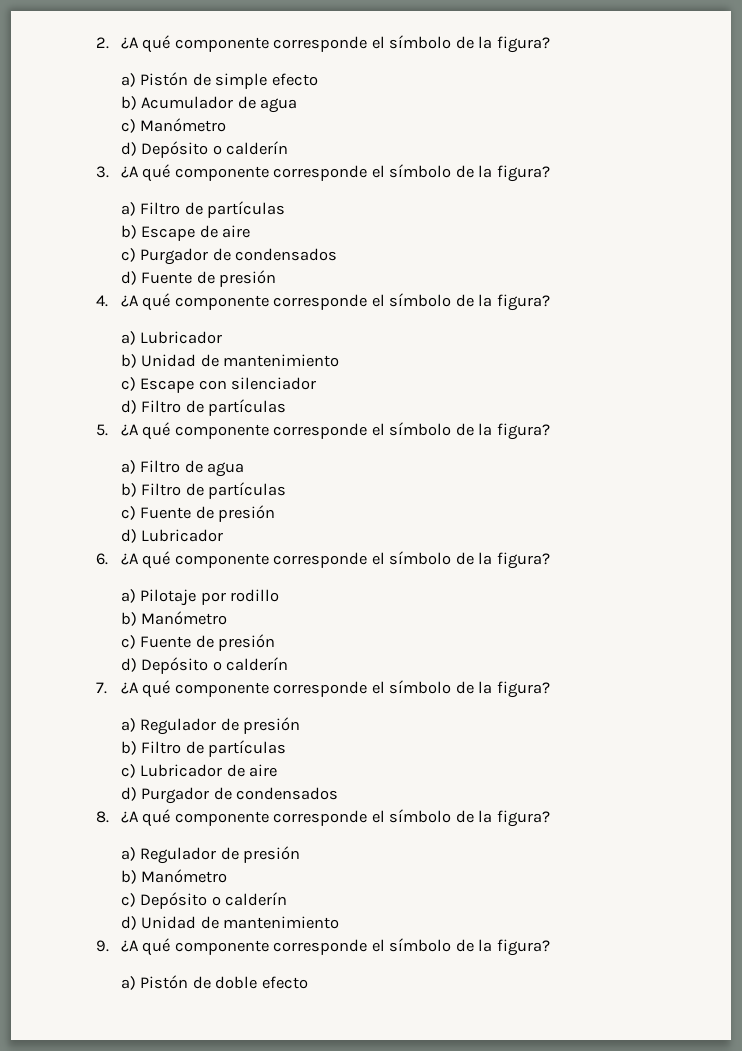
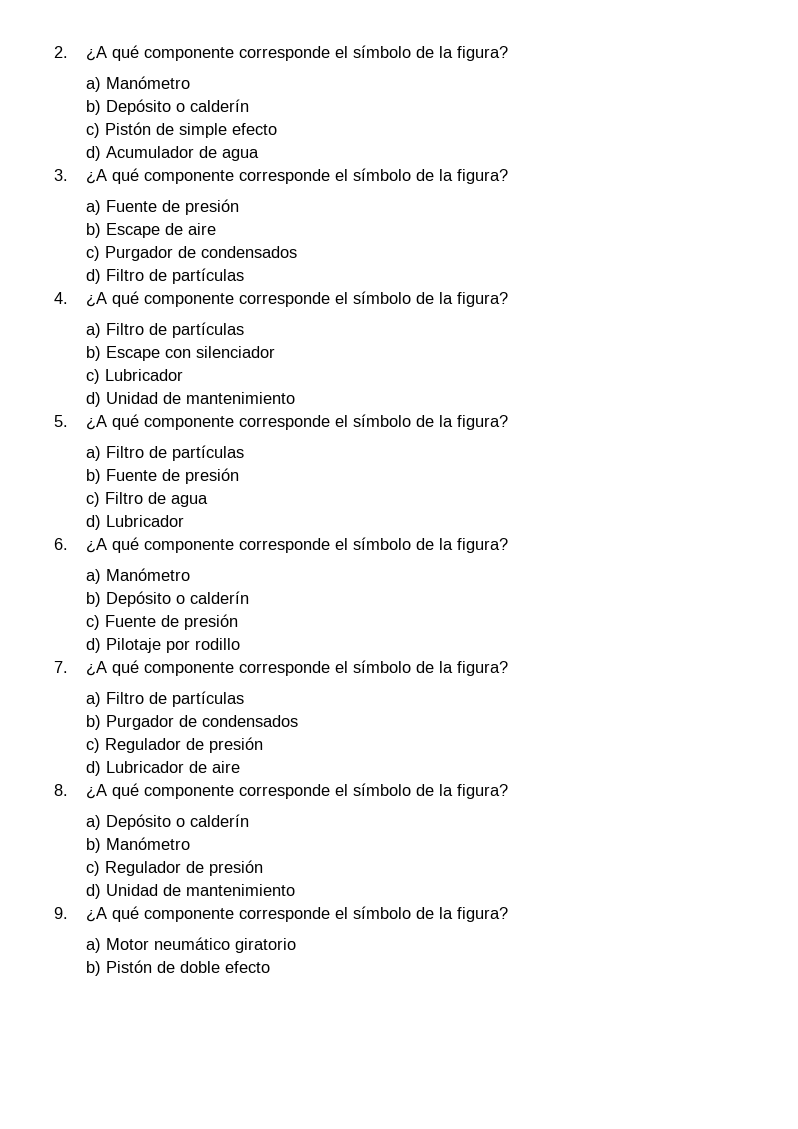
(136, 80) none -> [105,76,190,89] [85,99,249,115] [85,123,100,138] Manómetro // b) Depósito o calderín // c)
[120,96,137,110] b) -> [85,146,101,161] d)
[120,118,227,133] [120,141,289,158] // c) Manómetro // d) Depósito o calderín -> (259, 155) none
[140,201,286,218] Filtro de partículas -> [105,199,239,215] Fuente de presión
[120,270,277,287] [96,293,550,311] [120,331,223,345] [120,354,340,368] [120,377,317,393] // d) Fuente de presión // 4. ¿A qué componente corresponde el símbolo de la figura? // a) Lubricador // b) Unidad de mantenimiento // c) Escape con silenciador -> (297, 252) none
[96,424,108,436] 5. -> [54,292,68,304] 4.
[207,462,245,477] [120,482,287,499] [120,505,276,522] [120,529,224,543] [96,551,550,569] [120,589,280,606] [120,611,228,626] [120,634,276,651] [120,657,289,674] [96,680,550,698] [120,717,301,735] [120,740,287,757] [120,764,278,778] [120,787,339,804] [96,809,550,827] [120,846,301,864] [120,869,228,884] [120,892,288,909] [120,916,340,930] [96,940,109,952] agua // b) Filtro de partículas // c) Fuente de presión // d) Lubricador // 6. ¿A qué componente corresponde el símbolo de la figura? // a) Pilotaje por rodillo // b) Manómetro // c) Fuente de presión // d) Depósito o calderín // 7. ¿A qué componente corresponde el símbolo de la figura? // a) Regulador de presión // b) Filtro de partículas // c) Lubricador de aire // d) Purgador de condensados // 8. ¿A qué componente corresponde el símbolo de la figura? // a) Regulador de presión // b) Manómetro // c) Depósito o calderín // d) Unidad de mantenimiento // 9. -> [171,322,244,338] [85,346,275,361] [85,369,183,384] [85,392,295,407] [54,415,68,427] partículas // b) Escape con silenciador // c) Lubricador // d) Unidad de mantenimiento // 5.
(136, 983) none -> [105,445,244,461] [85,468,239,484] [85,492,208,507] [85,515,184,530] [54,537,508,553] [85,568,190,584] [85,591,249,607] [85,614,238,630] [85,638,240,653] [54,660,508,676] [85,691,244,707] [85,715,298,730] [85,737,263,753] [85,761,240,776] [54,783,508,799] [85,814,249,830] [85,837,190,853] [85,860,263,876] [85,884,295,899] [54,906,508,922] [85,937,296,953] [85,961,101,976] Filtro de partículas // b) Fuente de presión // c) Filtro de agua // d) Lubricador // 6. ¿A qué componente corresponde el símbolo de la figura? // a) Manómetro // b) Depósito o calderín // c) Fuente de presión // d) Pilotaje por rodillo // 7. ¿A qué componente corresponde el símbolo de la figura? // a) Filtro de partículas // b) Purgador de condensados // c) Regulador de presión // d) Lubricador de aire // 8. ¿A qué componente corresponde el símbolo de la figura? // a) Depósito o calderín // b) Manómetro // c) Regulador de presión // d) Unidad de mantenimiento // 9. ¿A qué componente corresponde el símbolo de la figura? // a) Motor neumático giratorio // b)

